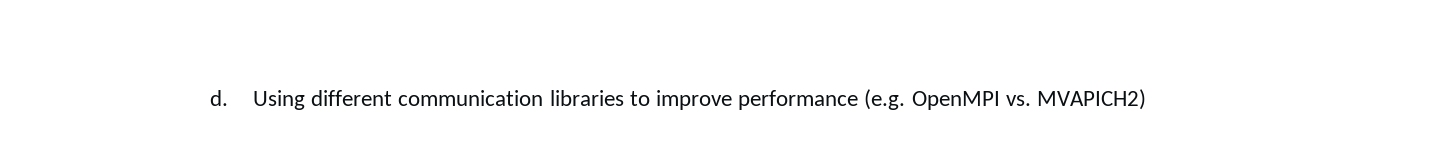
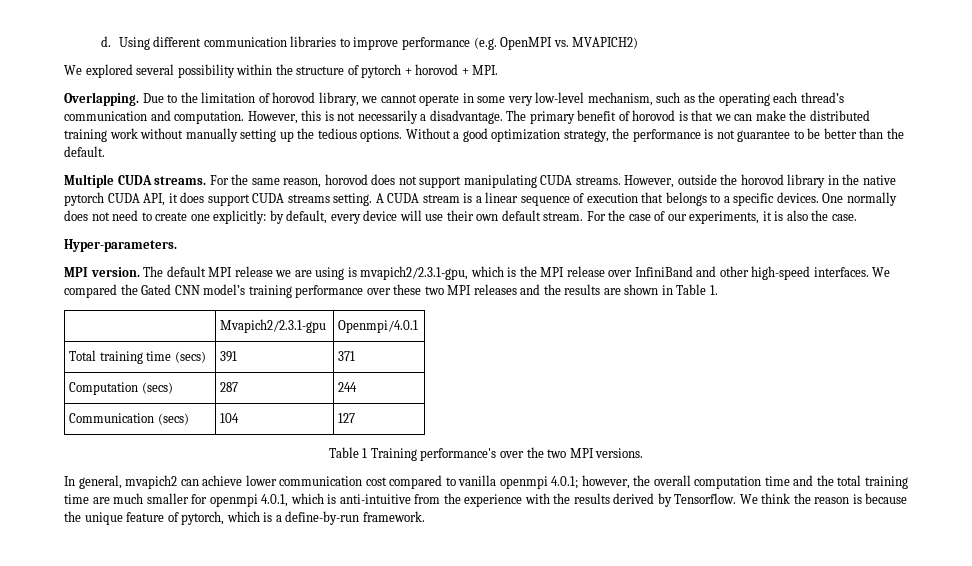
(1147, 99) none -> [64,64,499,78] [64,92,844,106] [64,110,870,124] [64,128,904,142] [64,146,105,157] [64,174,896,188] [64,192,897,206] [64,210,857,224] [64,239,177,252] [64,266,891,280] [64,284,718,298] [220,319,327,333] [338,320,419,333] [69,350,206,364] [220,351,238,362] [338,351,356,361] [69,382,173,395] [220,382,239,392] [338,382,358,392] [69,413,189,425] [220,413,240,423] [338,413,356,423] [328,447,644,461] [64,475,908,489] [64,493,908,507] [64,511,425,525] // We explored several possibility within the structure of pytorch + horovod + MPI. // Overlapping. Due to the limitation of horovod library, we cannot operate in some very low-level mechanism, such as the operating each thread’s communication and computation. However, this is not necessarily a disadvantage. The primary benefit of horovod is that we can make the distributed training work without manually setting up the tedious options. Without a good optimization strategy, the performance is not guarantee to be better than the default. // Multiple CUDA streams. For the same reason, horovod does not support manipulating CUDA streams. However, outside the horovod library in the native pytorch CUDA API, it does support CUDA streams setting. A CUDA stream is a linear sequence of execution that belongs to a specific devices. One normally does not need to create one explicitly: by default, every device will use their own default stream. For the case of our experiments, it is also the case. // Hyper-parameters. // MPI version. The default MPI release we are using is mvapich2/2.3.1-gpu, which is the MPI release over InfiniBand and other high-speed interfaces. We compared the Gated CNN model’s training performance over these two MPI releases and the results are shown in Table 1. // | Mvapich2/2.3.1-gpu | Openmpi/4.0.1 // Total training time (secs) | 391 | 371 // Computation (secs) | 287 | 244 // Communication (secs) | 104 | 127 // Table 1 Training performance's over the two MPI versions. // In general, mvapich2 can achieve lower communication cost compared to vanilla openmpi 4.0.1; however, the overall computation time and the total training time are much smaller for openmpi 4.0.1, which is anti-intuitive from the experience with the results derived by Tensorflow. We think the reason is because the unique feature of pytorch, which is a define-by-run framework.

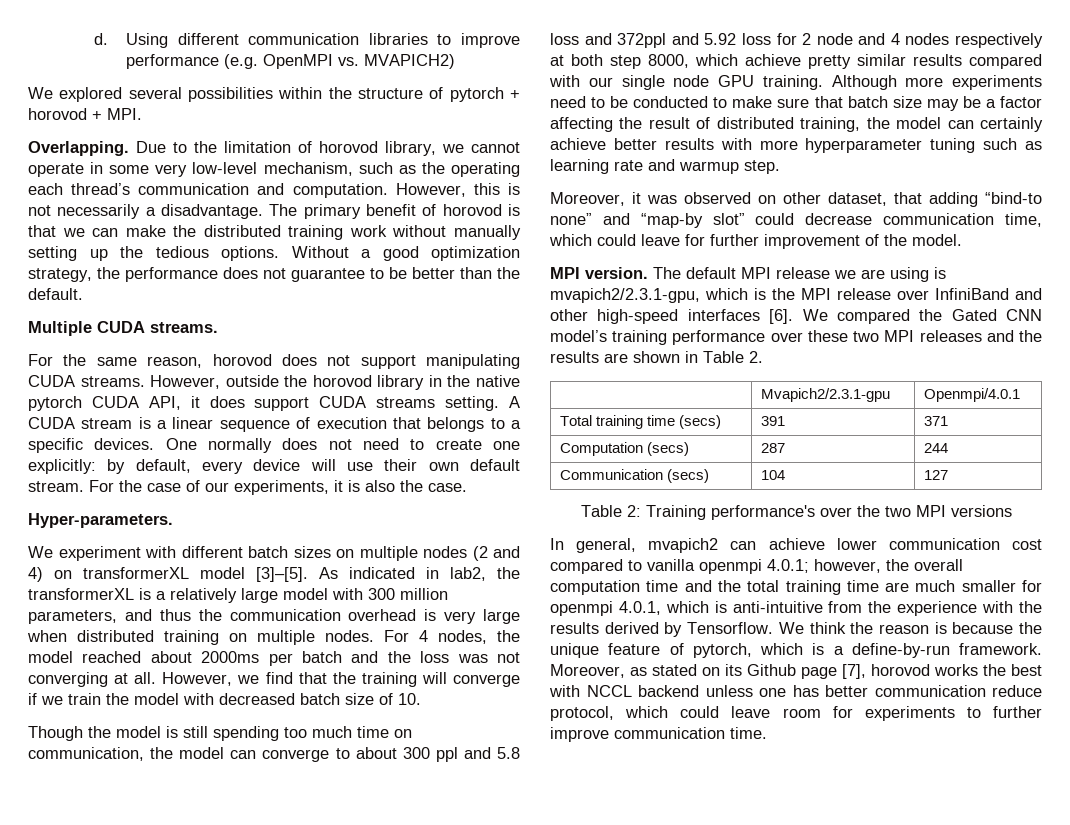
[177,64,235,78] possibility -> [188,87,273,102] possibilities
[704,129,714,139] is -> [223,267,258,279] does
(207, 180) none -> (218, 327) //
(177, 245) none -> [28,546,520,561] [28,567,520,582] [28,588,448,603] [28,609,520,624] [27,630,520,645] [28,651,520,666] [28,672,521,687] [28,693,421,705] [28,726,412,741] [28,747,521,762] [550,33,1043,48] [550,54,1042,69] [549,75,1042,90] [550,96,1042,111] [550,117,1043,132] [550,138,1042,153] [550,159,780,174] [550,192,1042,207] [550,213,1042,228] [549,234,962,249] // We experiment with different batch sizes on multiple nodes (2 and 4) on transformerXL model [3]–[5]. As indicated in lab2, the transformerXL is a relatively large model with 300 million parameters, and thus the communication overhead is very large when distributed training on multiple nodes. For 4 nodes, the model reached about 2000ms per batch and the loss was not converging at all. However, we find that the training will converge if we train the model with decreased batch size of 10. // Though the model is still spending too much time on communication, the model can converge to about 300 ppl and 5.8 loss and 372ppl and 5.92 loss for 2 node and 4 nodes respectively at both step 8000, which achieve pretty similar results compared with our single node GPU training. Although more experiments need to be conducted to make sure that batch size may be a factor affecting the result of distributed training, the model can certainly achieve better results with more hyperparameter tuning such as learning rate and warmup step. // Moreover, it was observed on other dataset, that adding “bind-to none” and “map-by slot” could decrease communication time, which could leave for further improvement of the model.
[813,267,869,277] interfaces. -> [687,309,794,324] interfaces [6].
[709,285,718,295] 1. -> [749,351,763,363] 2.
[362,448,368,458] 1 -> [626,505,641,517] 2:
[595,448,644,458] versions. -> [950,505,1012,517] versions
(425, 516) none -> [550,664,1042,679] [549,685,1042,697] [550,706,1042,721] [550,727,767,742] Moreover, as stated on its Github page [7], horovod works the best with NCCL backend unless one has better communication reduce protocol, which could leave room for experiments to further improve communication time.

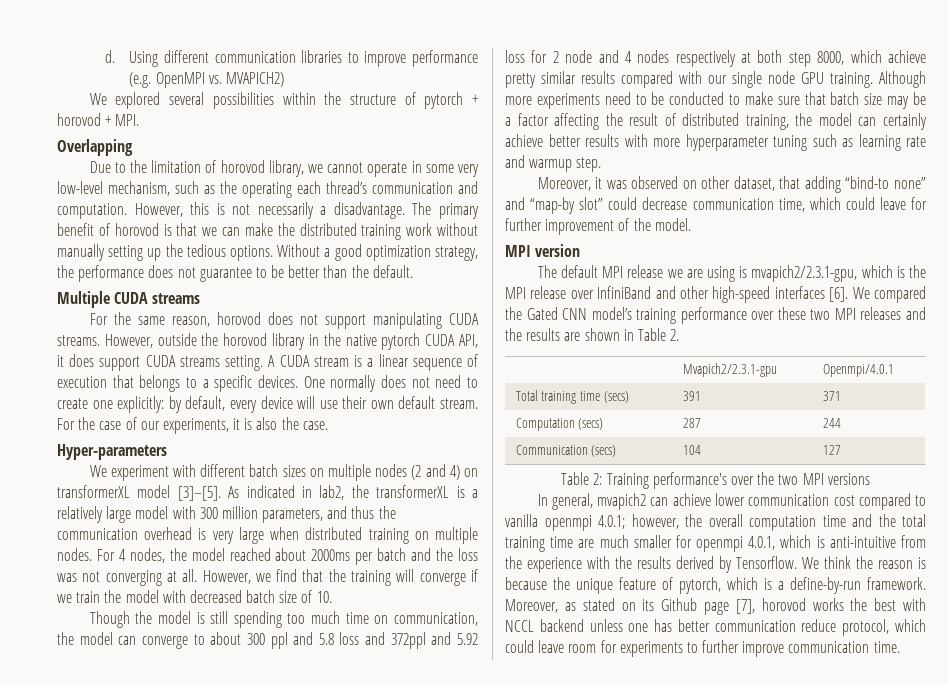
[28,141,129,156] Overlapping. -> [57,139,133,156] Overlapping //
[150,322,218,333] streams. -> [152,293,201,304] streams
[28,513,173,528] Hyper-parameters. -> [57,444,167,460] Hyper-parameters
[585,267,648,279] version. -> [535,244,581,257] version //

